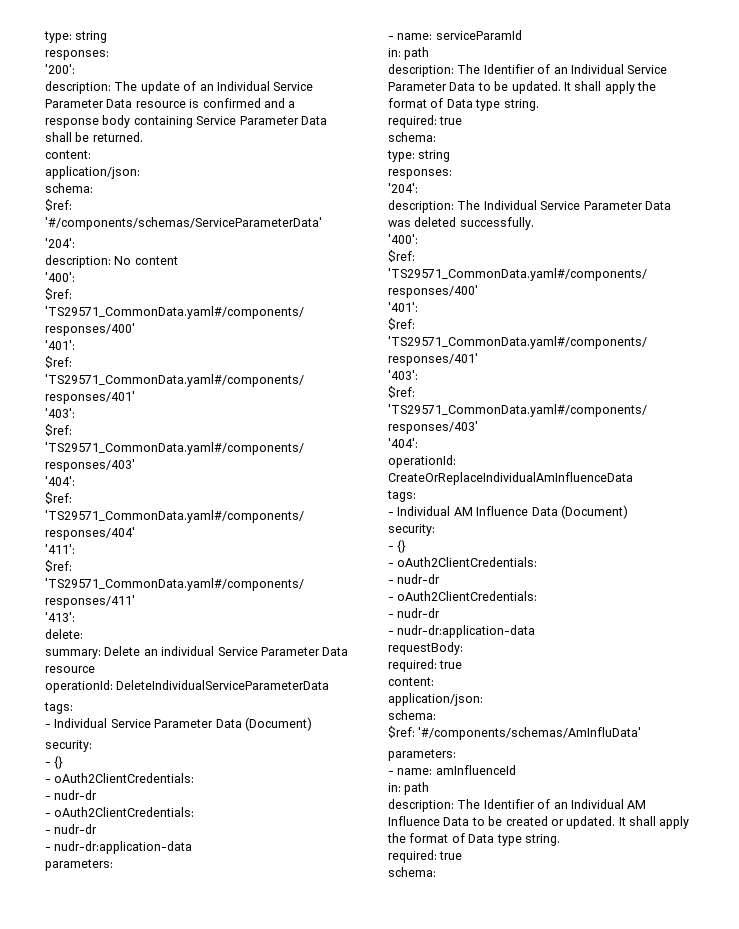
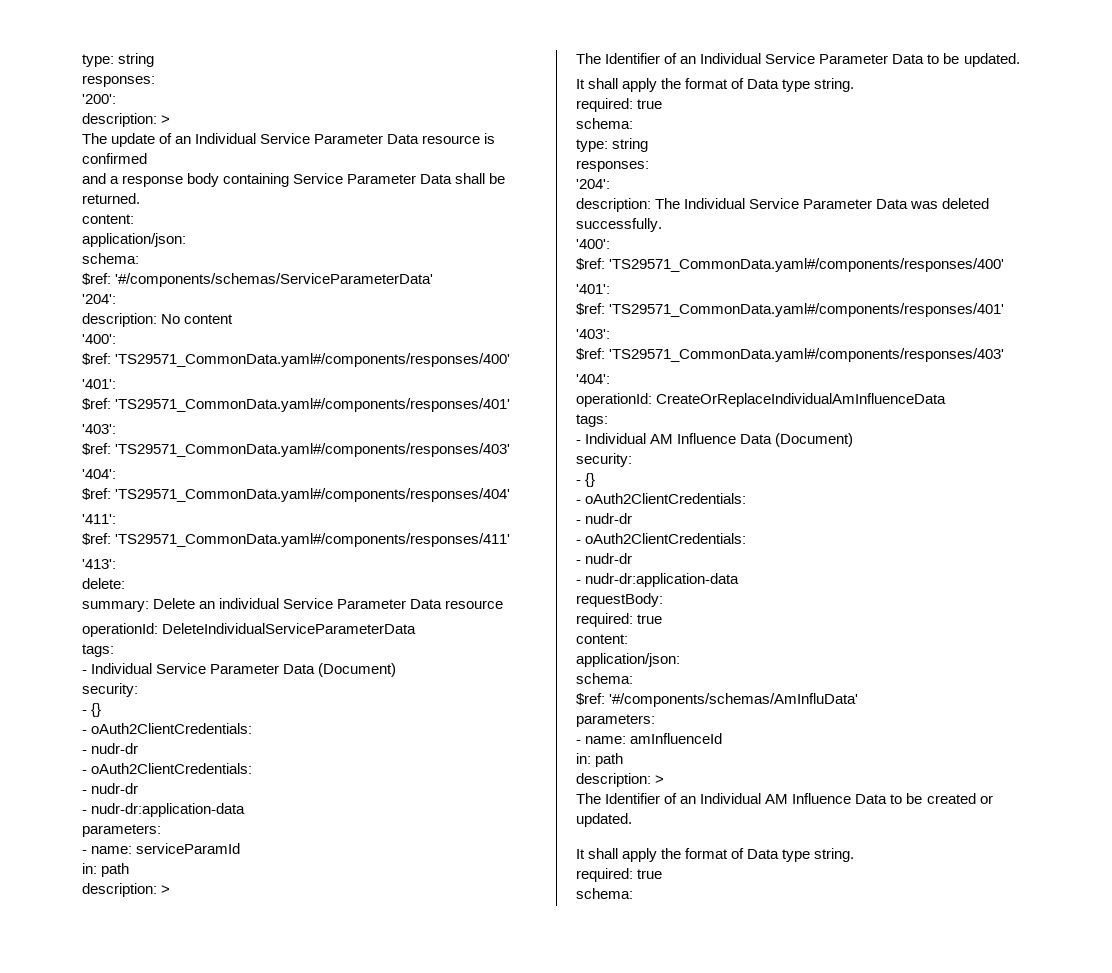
(111, 87) none -> [161,115,171,124] > //
(261, 103) none -> (147, 158) //
(454, 70) none -> [161,885,171,894] > //
(561, 87) none -> (1020, 60) //
(454, 805) none -> [655,775,665,784] > //
(616, 822) none -> (632, 820) //

